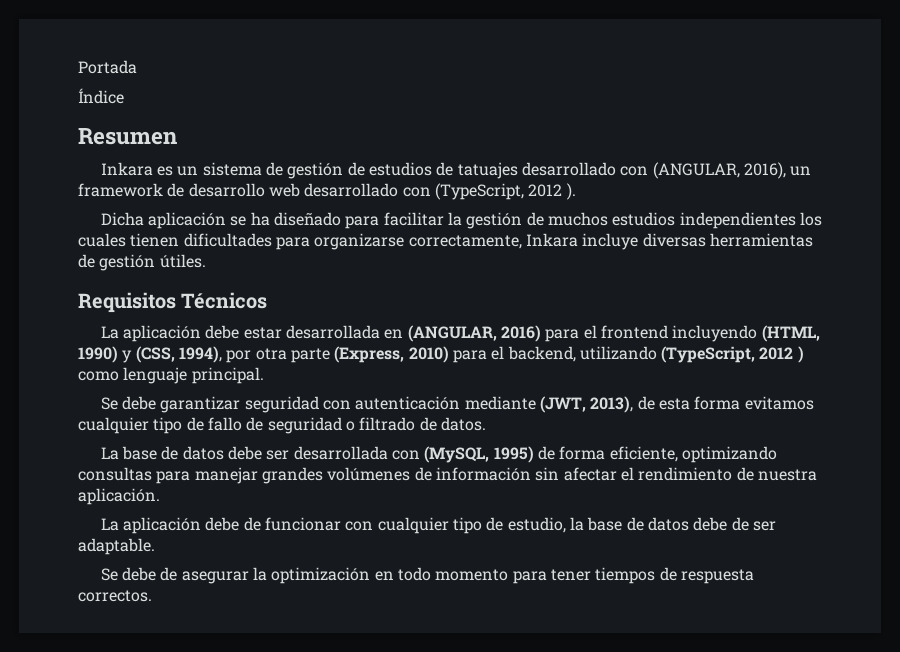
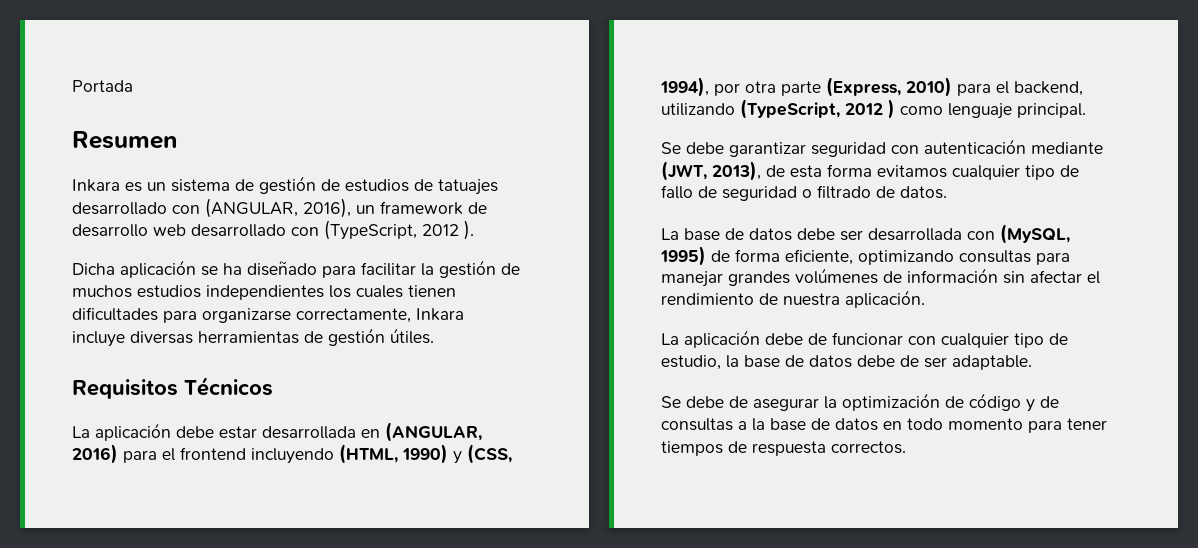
[78,88,124,104] // Índice -> (133, 86) none
(371, 575) none -> [945,393,1059,412] [661,418,878,431] de código y de consultas a la base de datos

